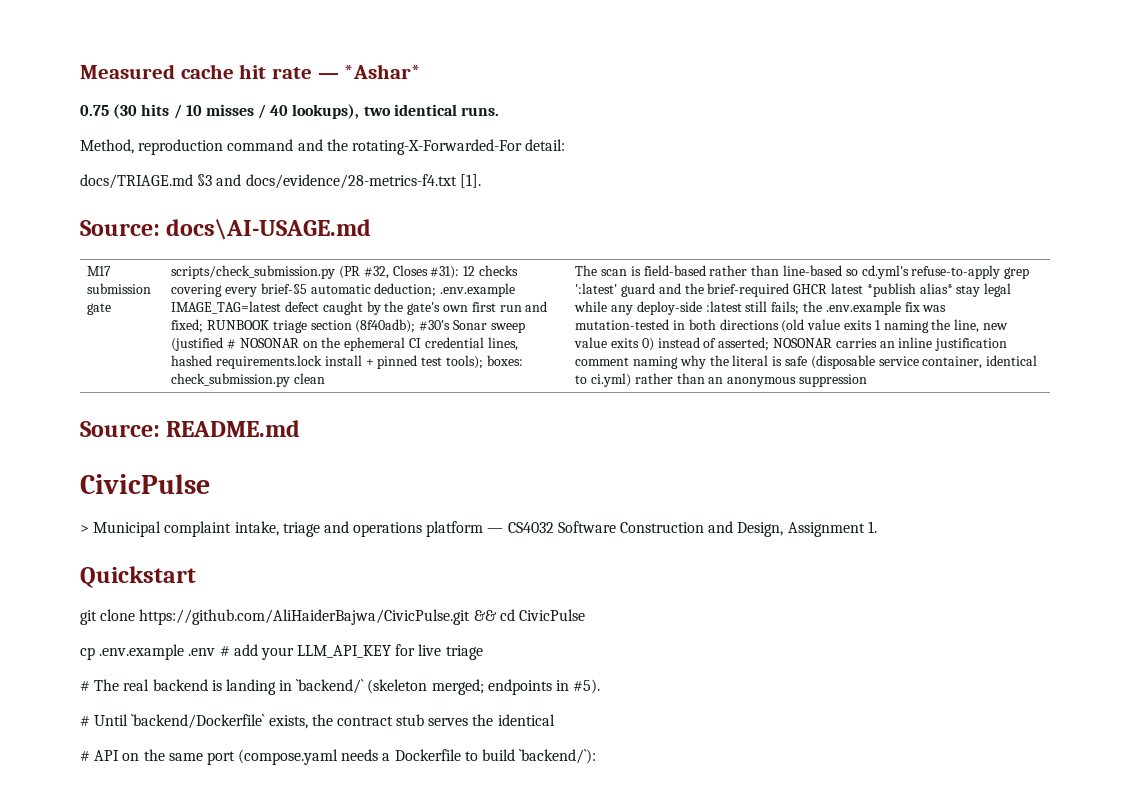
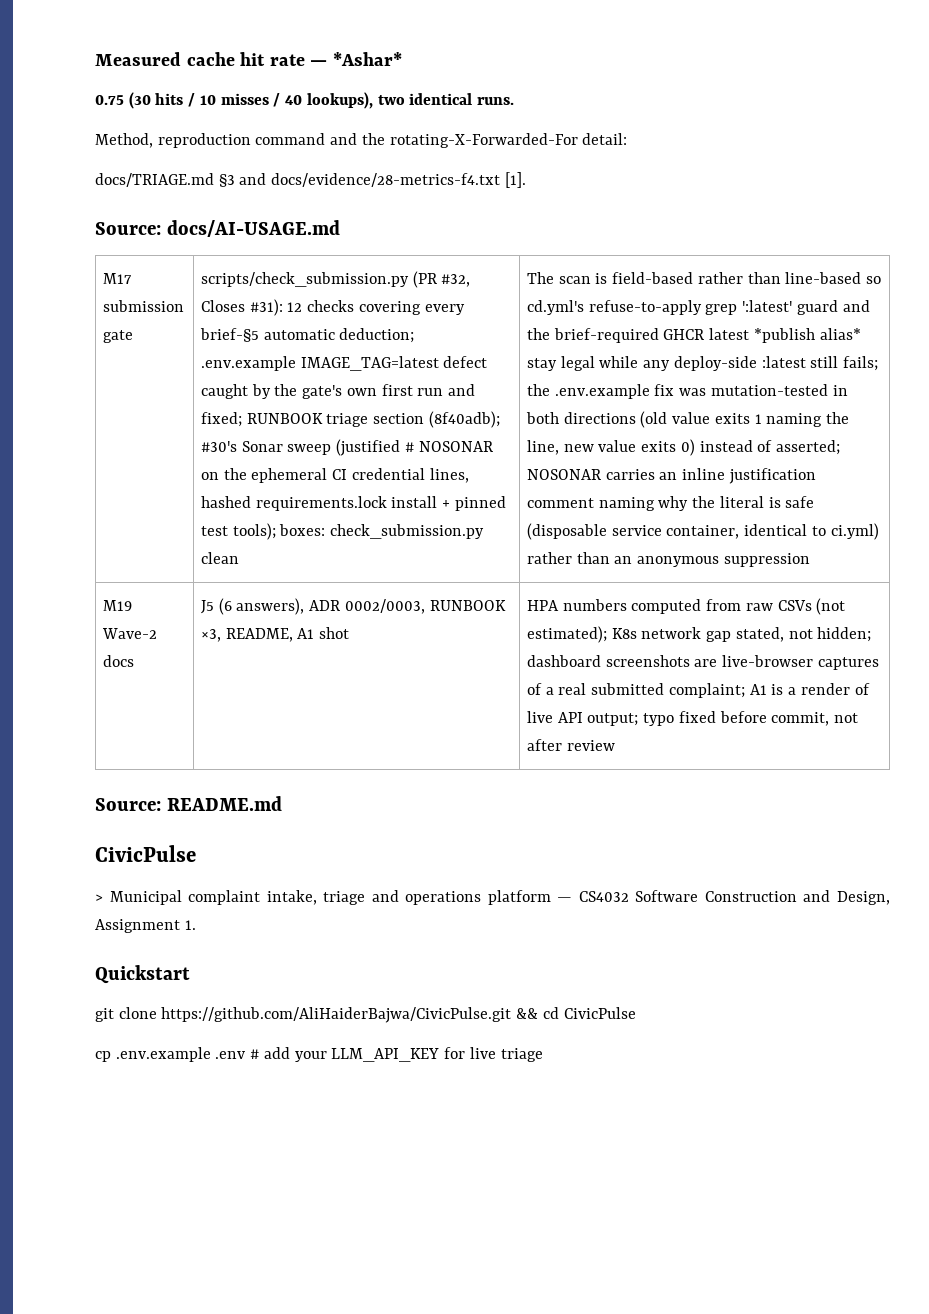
[166,219,372,240] docs\AI-USAGE.md -> [166,220,340,237] docs/AI-USAGE.md
(868, 380) none -> [102,600,132,611] [101,628,157,639] [102,655,134,667] [200,598,506,615] [200,627,350,642] [526,598,846,615] [526,626,872,643] [526,655,879,670] [526,683,870,698] [526,711,859,726] [526,739,615,751] // M19 Wave-2 docs | J5 (6 answers), ADR 0002/0003, RUNBOOK ×3, README, A1 shot | HPA numbers computed from raw CSVs (not estimated); K8s network gap stated, not hidden; dashboard screenshots are live-browser captures of a real submitted complaint; A1 is a render of live API output; typo fixed before commit, not after review
[80,679,601,695] [80,714,555,729] [80,749,597,765] // # The real backend is landing in `backend/` (skeleton merged; endpoints in #5). // # Until `backend/Dockerfile` exists, the contract stub serves the identical // # API on the same port (compose.yaml needs a Dockerfile to build `backend/`): -> (543, 1055) none

